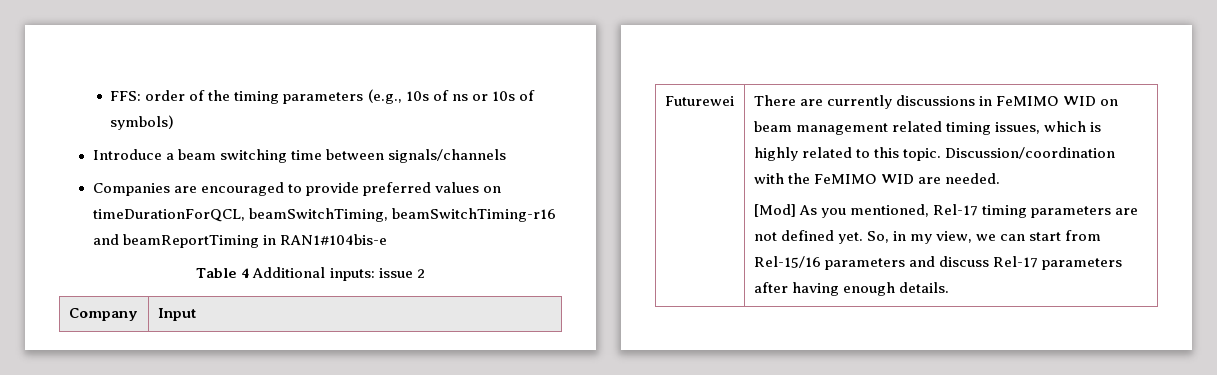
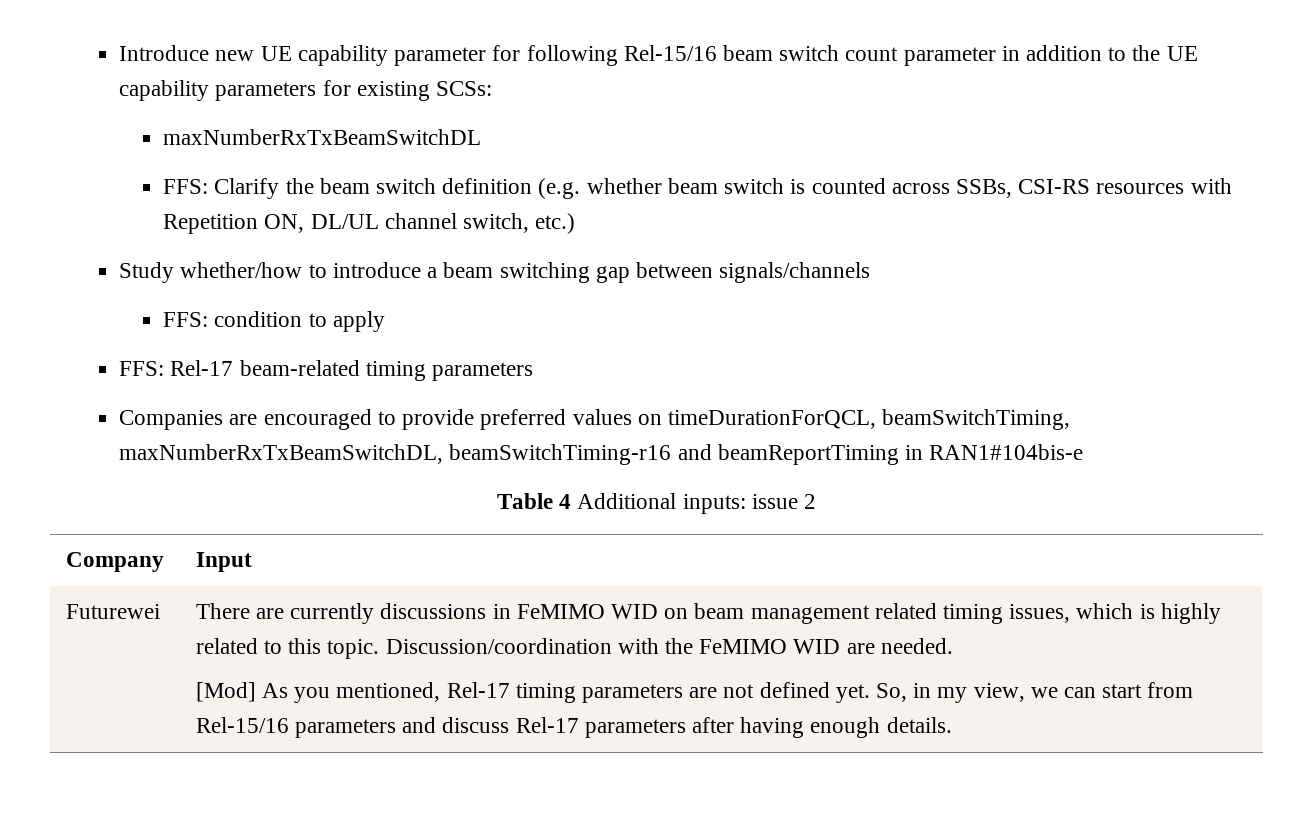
[110,89,535,104] [110,115,175,130] [92,149,162,160] FFS: order of the timing parameters (e.g., 10s of ns or 10s of symbols) // Introduce -> [119,45,1198,66] [119,80,493,101] [163,129,482,145] [163,178,1232,199] [163,213,576,234] [119,262,421,283] Introduce new UE capability parameter for following Rel-15/16 beam switch count parameter in addition to the UE capability parameters for existing SCSs: // maxNumberRxTxBeamSwitchDL // FFS: Clarify the beam switch definition (e.g. whether beam switch is counted across SSBs, CSI-RS resources with Repetition ON, DL/UL channel switch, etc.) // Study whether/how to introduce
[291,150,323,160] time -> [595,266,630,283] gap
(507, 156) none -> [163,311,385,332] [119,360,534,381] // FFS: condition to apply // FFS: Rel-17 beam-related timing parameters
(388, 215) none -> [119,444,444,464] maxNumberRxTxBeamSwitchDL,

